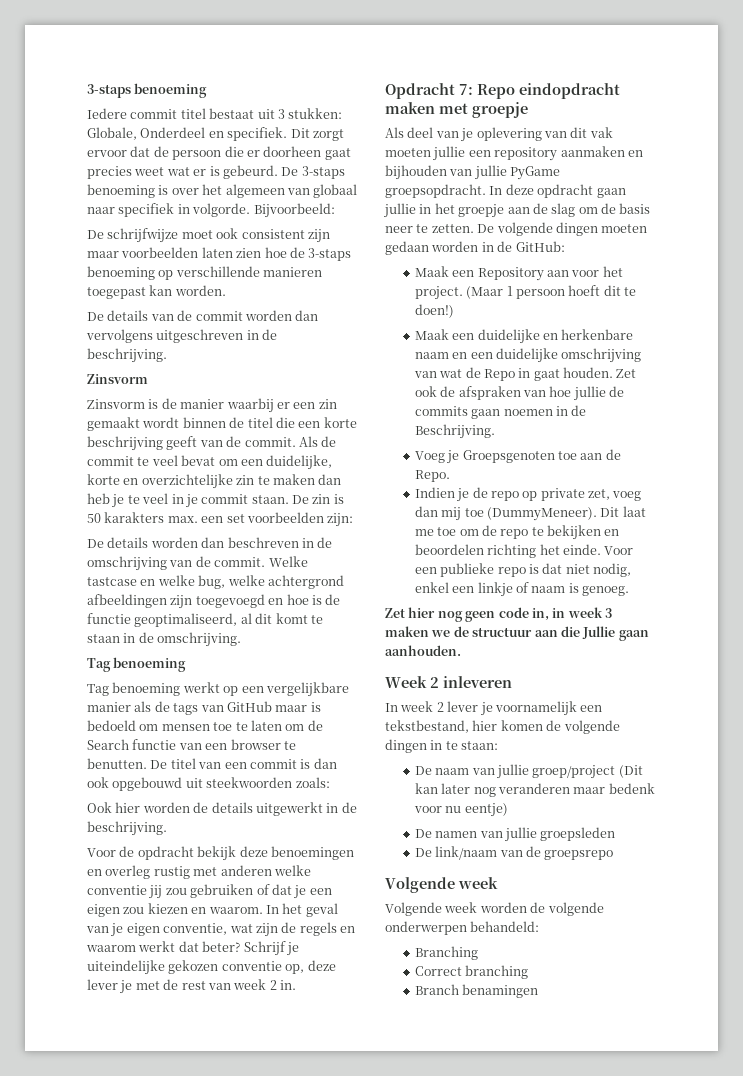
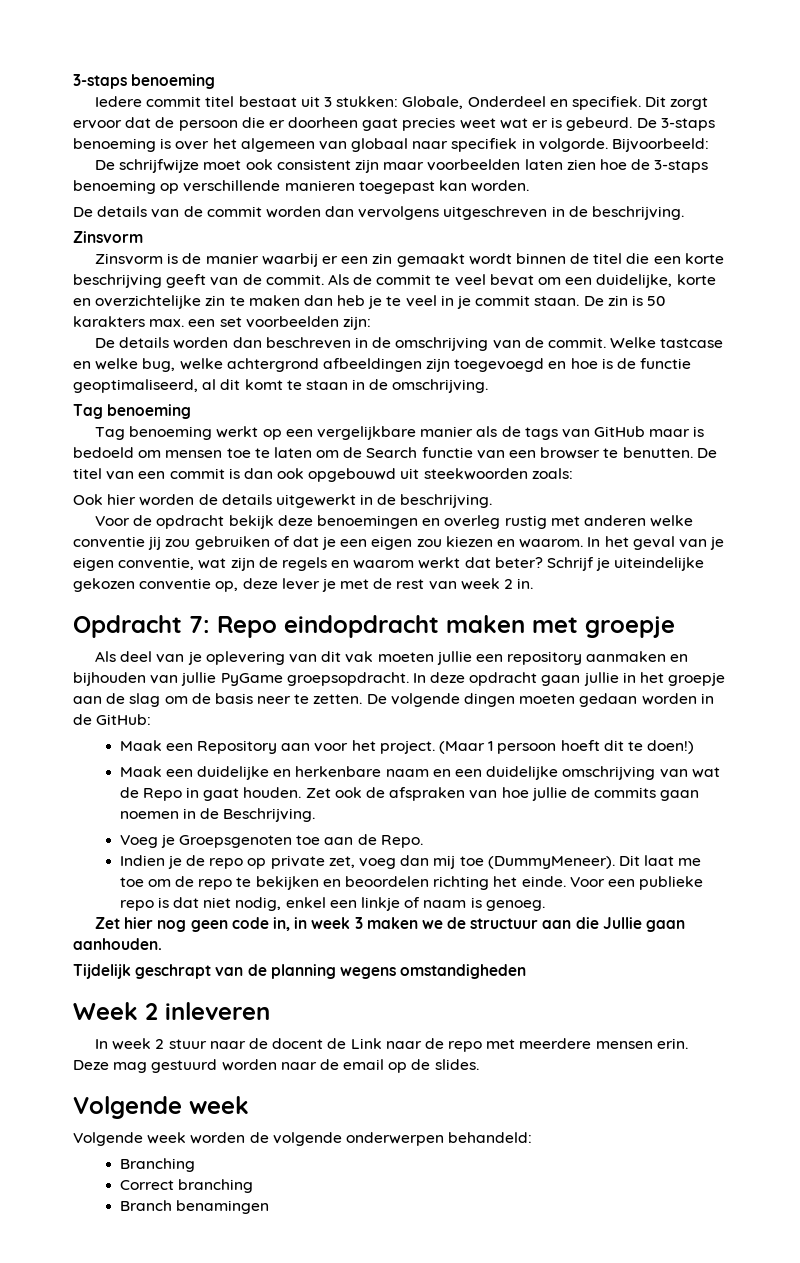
(461, 650) none -> [73,964,527,979] // Tijdelijk geschrapt van de planning wegens omstandigheden
[447,701,603,716] [385,720,620,734] [385,739,499,753] [414,764,643,779] [414,783,655,797] [413,803,508,817] [414,827,616,842] [414,846,614,860] lever je voornamelijk een tekstbestand, hier komen de volgende dingen in te staan: // De naam van jullie groep/project (Dit kan later nog veranderen maar bedenk voor nu eentje) // De namen van jullie groepsleden // De link/naam van de groepsrepo -> [168,1038,688,1052] [73,1059,479,1073] stuur naar de docent de Link naar de repo met meerdere mensen erin. Deze mag gestuurd worden naar de email op de slides.

